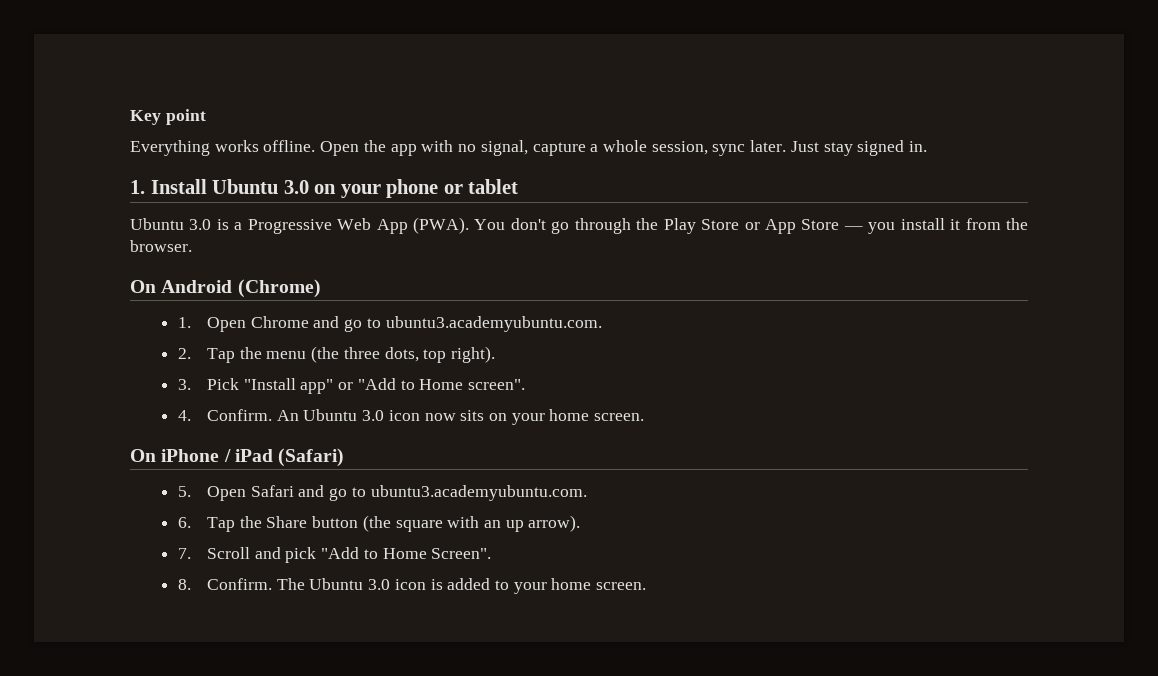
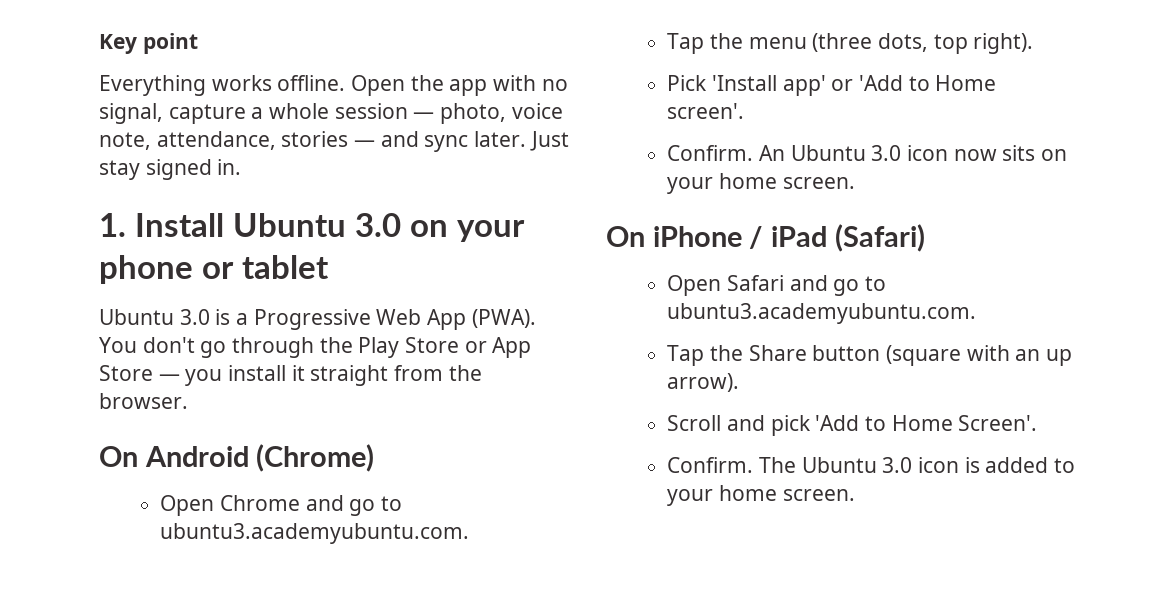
[651,141,708,155] session, -> [334,103,563,124] [99,131,419,150] session — photo, voice note, attendance, stories — and
(961, 224) none -> [310,365,389,386] straight
[178,317,192,328] 1. -> (375, 458) none
[178,348,192,359] 2. -> (470, 533) none
[311,346,380,363] (the three -> [812,33,873,52] (three
[178,378,525,394] [178,410,192,421] 3. Pick "Install app" or "Add to Home screen". // 4. -> [667,75,997,96] [667,103,745,119] Pick 'Install app' or 'Add to Home screen'. //
[178,486,192,497] 5. -> (925, 238) none
[178,517,192,528] 6. -> (977, 313) none
[362,515,443,532] (the square -> [885,345,961,366] (square
[178,548,192,559] 7. -> (740, 382) none
[321,547,492,559] [178,579,192,590] "Add to Home Screen". // 8. -> [815,415,1038,431] 'Add to Home Screen'. //

